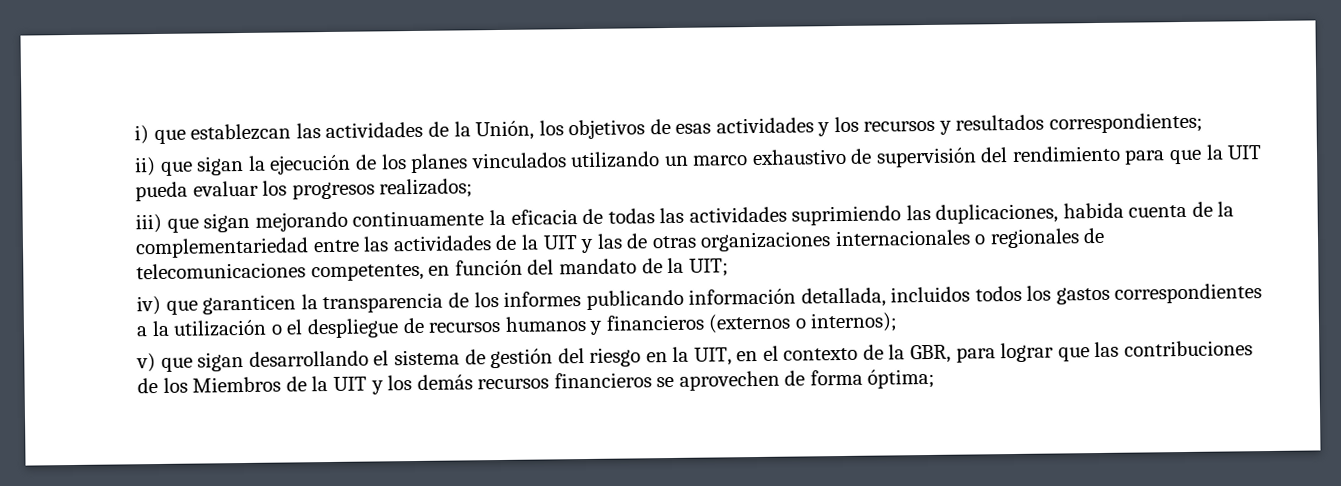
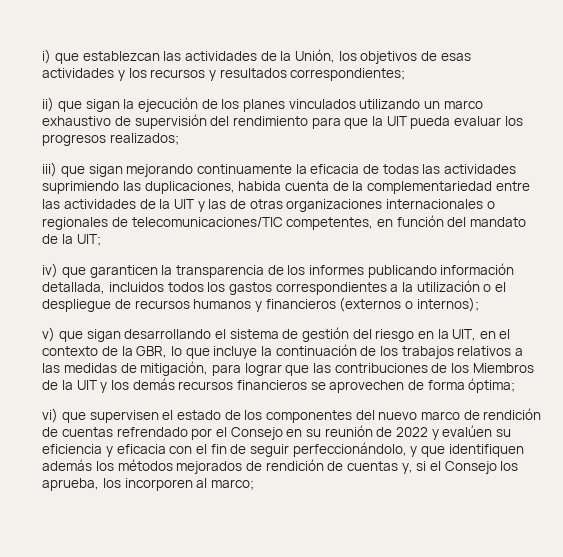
[136,262,307,280] telecomunicaciones -> [131,217,283,227] telecomunicaciones/TIC
(951, 354) none -> [171,344,523,359] [42,361,209,376] lo que incluye la continuación de los trabajos relativos a las medidas de mitigación,
(936, 378) none -> [42,408,542,423] [42,425,511,440] [42,442,524,457] [42,459,519,474] [42,478,255,491] // vi) que supervisen el estado de los componentes del nuevo marco de rendición de cuentas refrendado por el Consejo en su reunión de 2022 y evalúen su eficiencia y eficacia con el fin de seguir perfeccionándolo, y que identifiquen además los métodos mejorados de rendición de cuentas y, si el Consejo los aprueba, los incorporen al marco;

